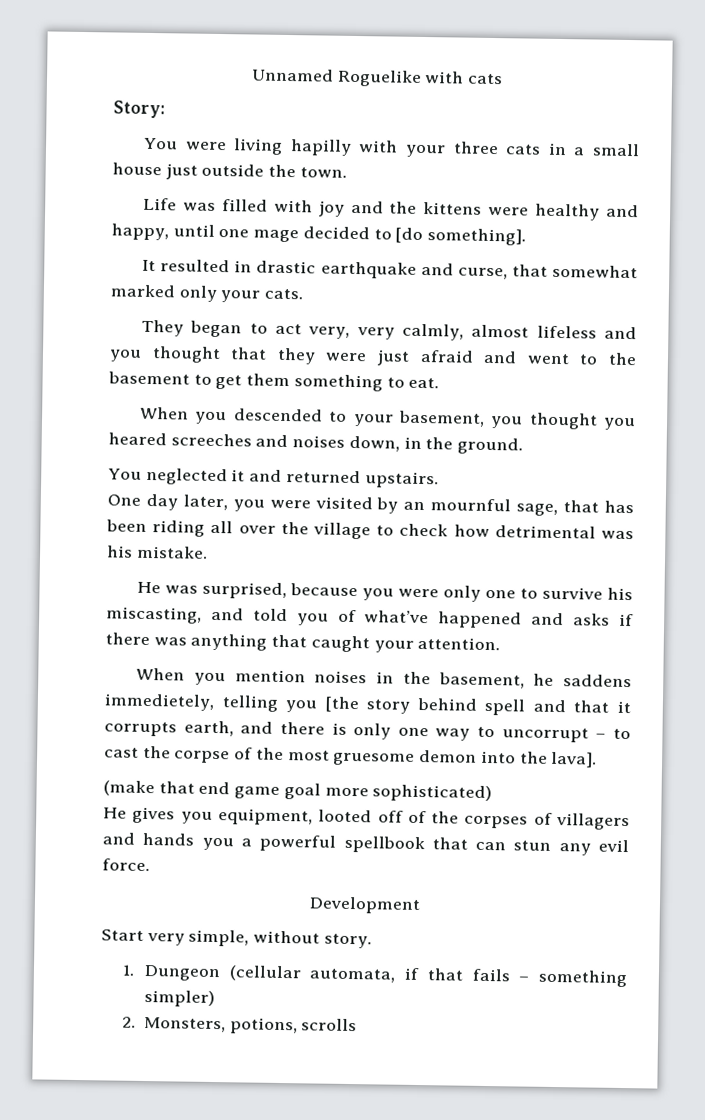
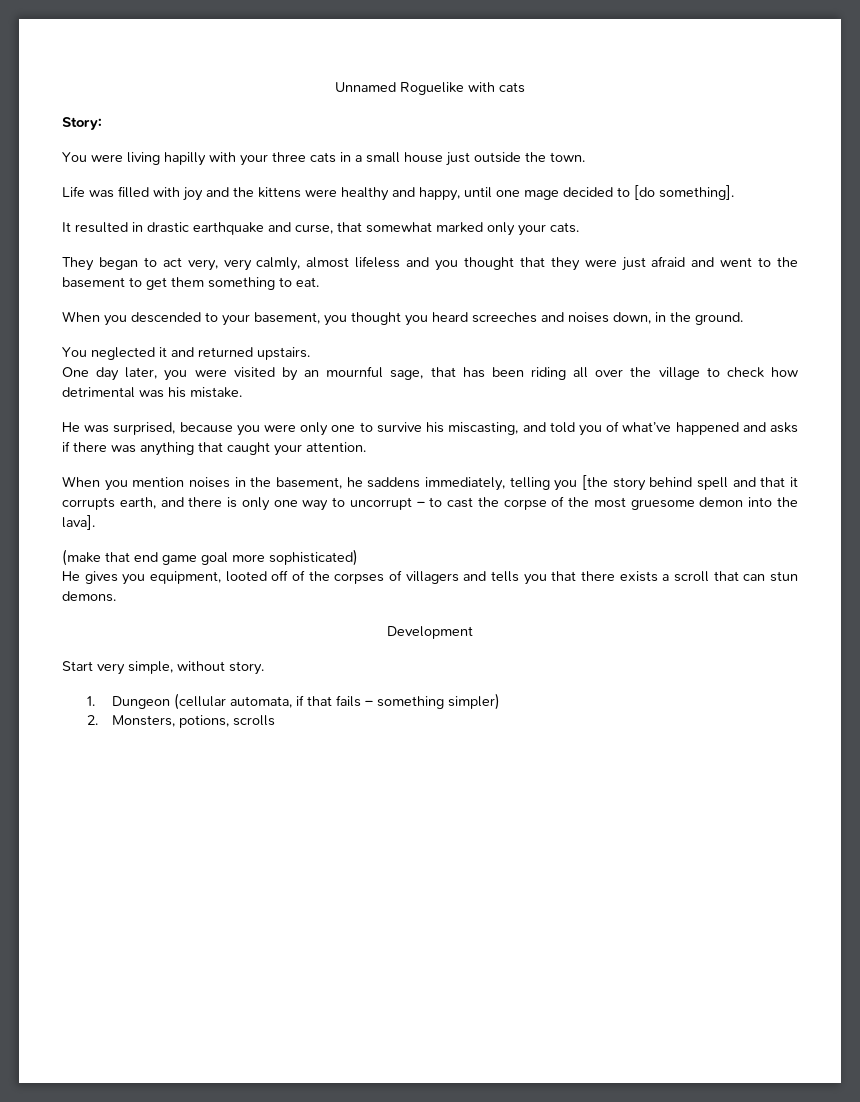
[108,432,167,446] heared -> [432,312,468,322] heard
[104,693,215,711] immedietely, -> [425,477,506,491] immediately,
[142,832,629,856] [102,858,150,872] hands you a powerful spellbook that can stun any evil force. -> [491,571,798,585] [62,591,116,602] tells you that there exists a scroll that can stun demons.

